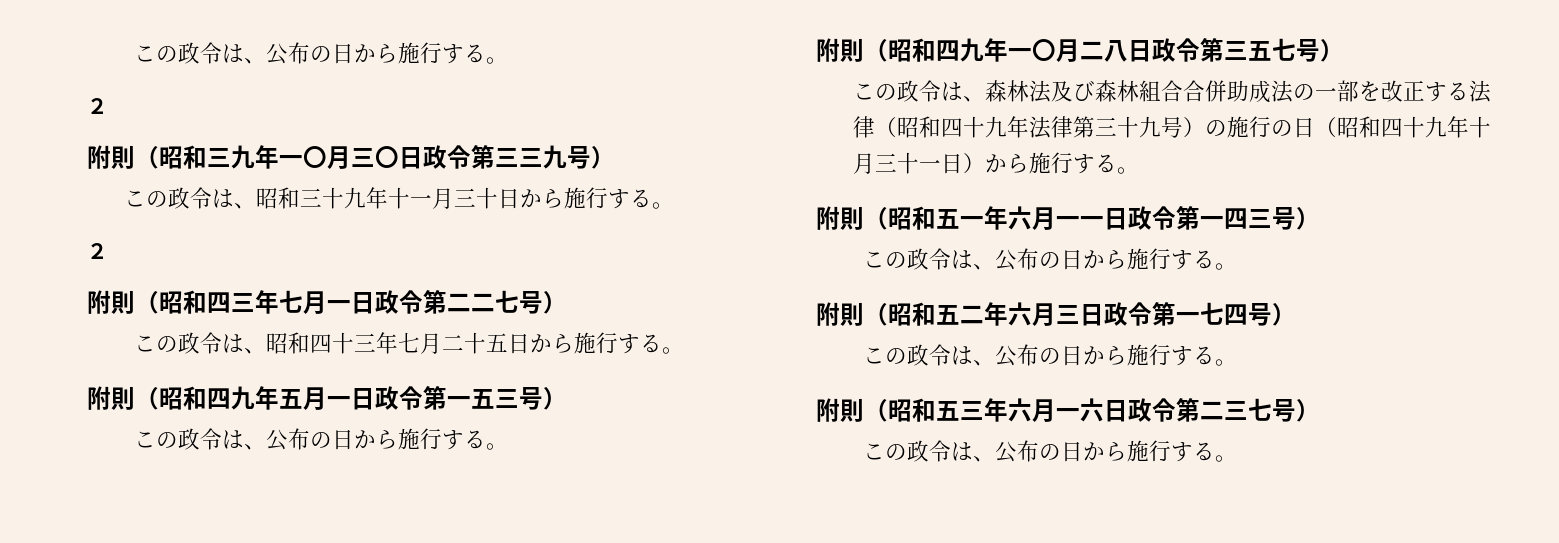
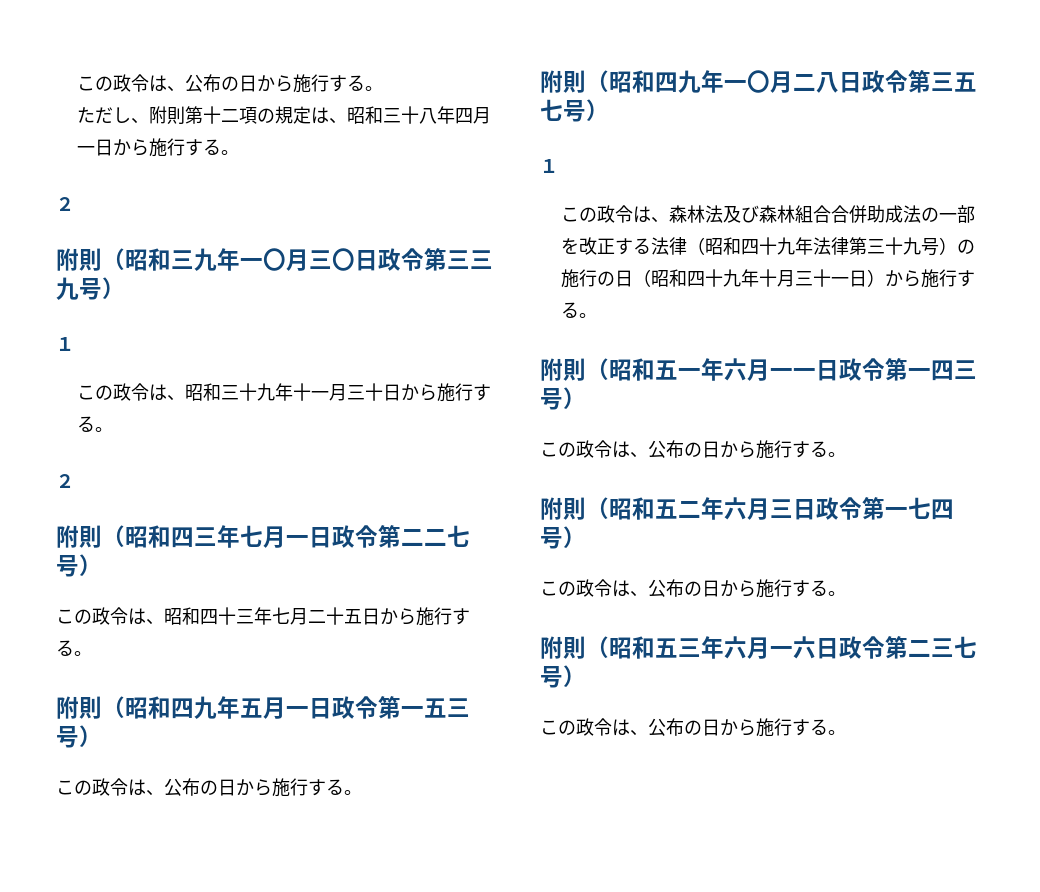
[134,42,509,65] この政令は、公布の日から施行する。 -> [76,74,383,93] [76,106,491,125] [76,138,239,157] この政令は、公布の日から施行する。 // ただし、附則第十二項の規定は、昭和三十八年四月一日から施行する。
(615, 157) none -> [56,337,74,351] // １
(1344, 50) none -> [540,159,558,173] // １

